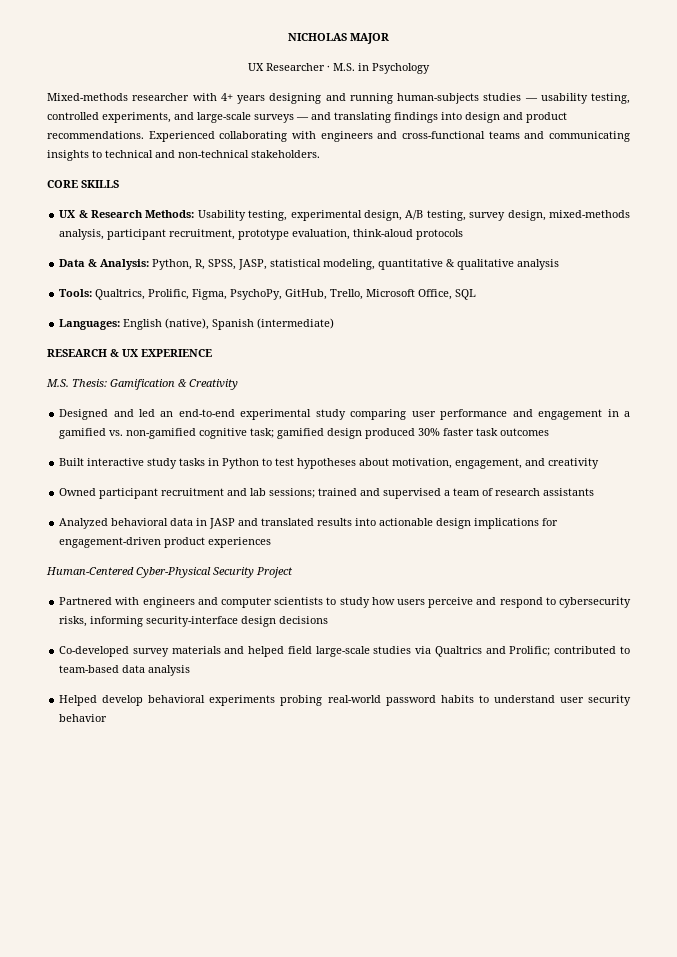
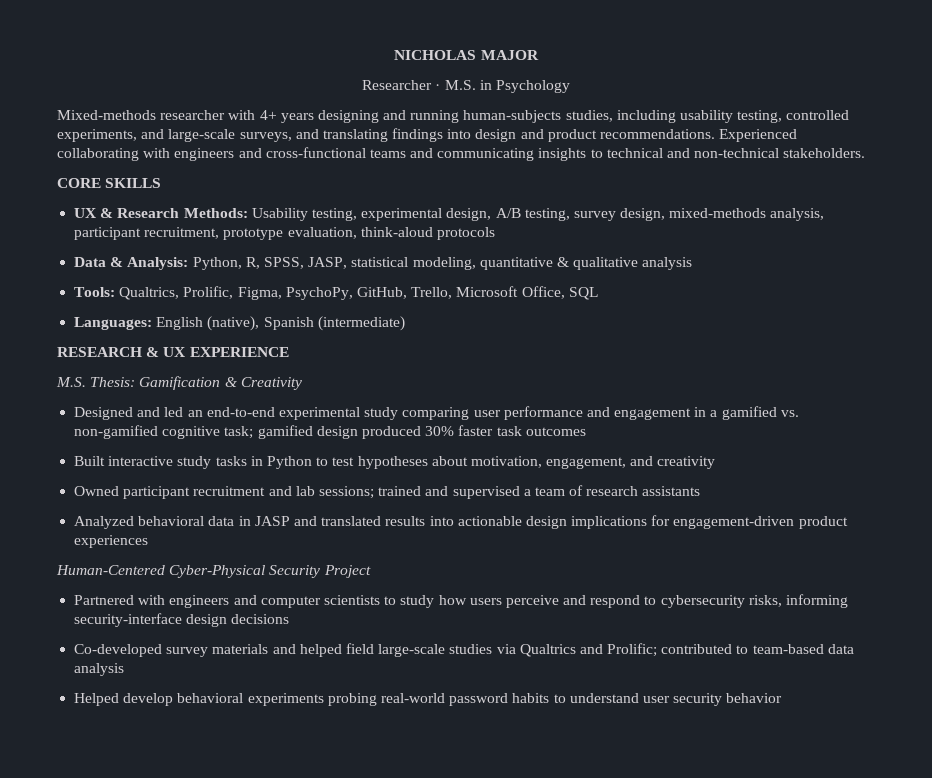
[248,63,264,71] UX -> (539, 55) none
[483,93,538,101] studies — -> [565,110,676,123] studies, including
[254,114,309,123] surveys — -> [239,132,292,142] surveys,

